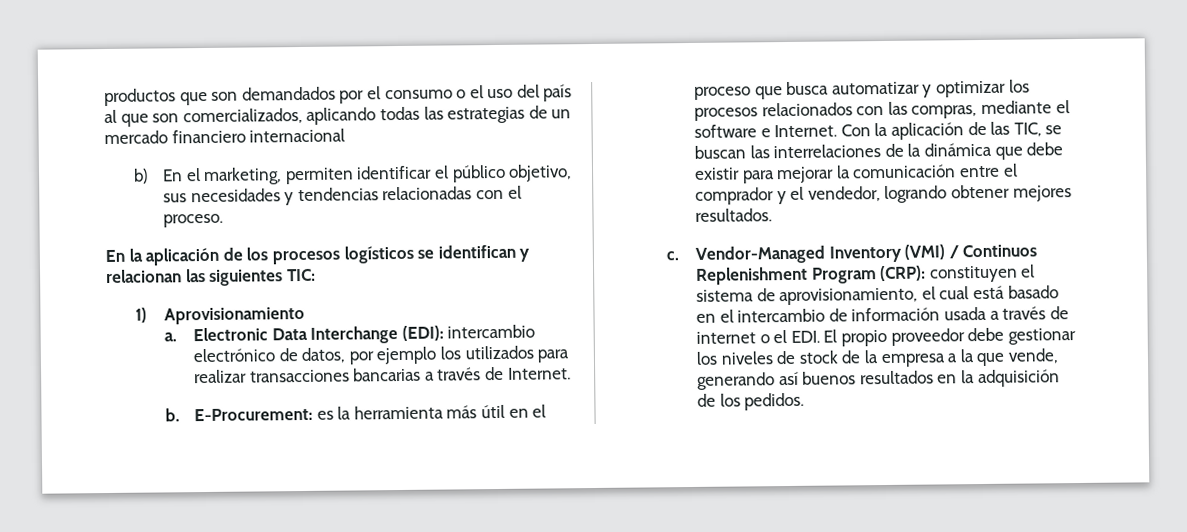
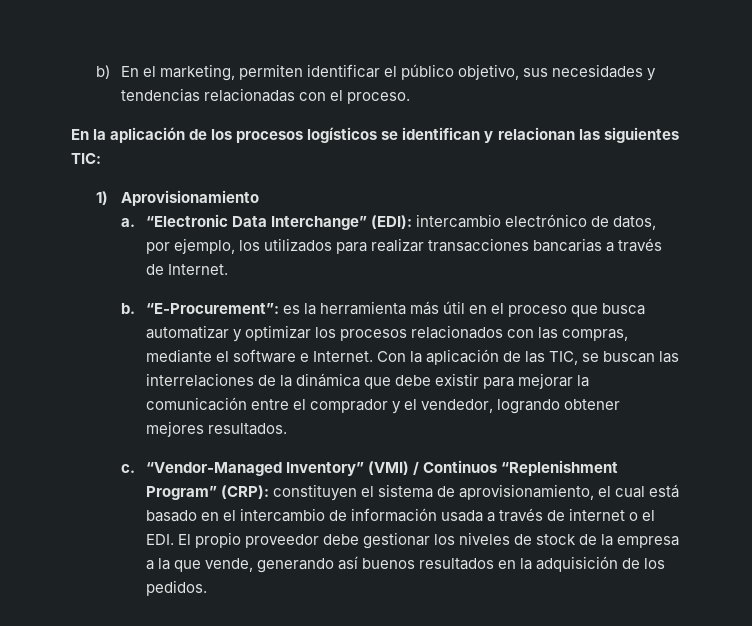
[104,84,573,107] [104,105,572,127] [104,128,346,145] productos que son demandados por el consumo o el uso del país al que son comercializados, aplicando todas las estrategias de un mercado financiero internacional // -> (95, 72) none
[193,326,399,344] Electronic Data Interchange -> [145,214,367,230] “Electronic Data Interchange”
[376,346,437,365] ejemplo -> [173,238,235,254] ejemplo,
[194,407,314,422] E-Procurement: -> [145,303,279,314] “E-Procurement”:
[695,245,902,264] Vendor-Managed Inventory -> [145,462,364,476] “Vendor-Managed Inventory”
[696,266,877,285] Replenishment Program -> [501,460,619,476] [145,486,217,500] “Replenishment Program”

